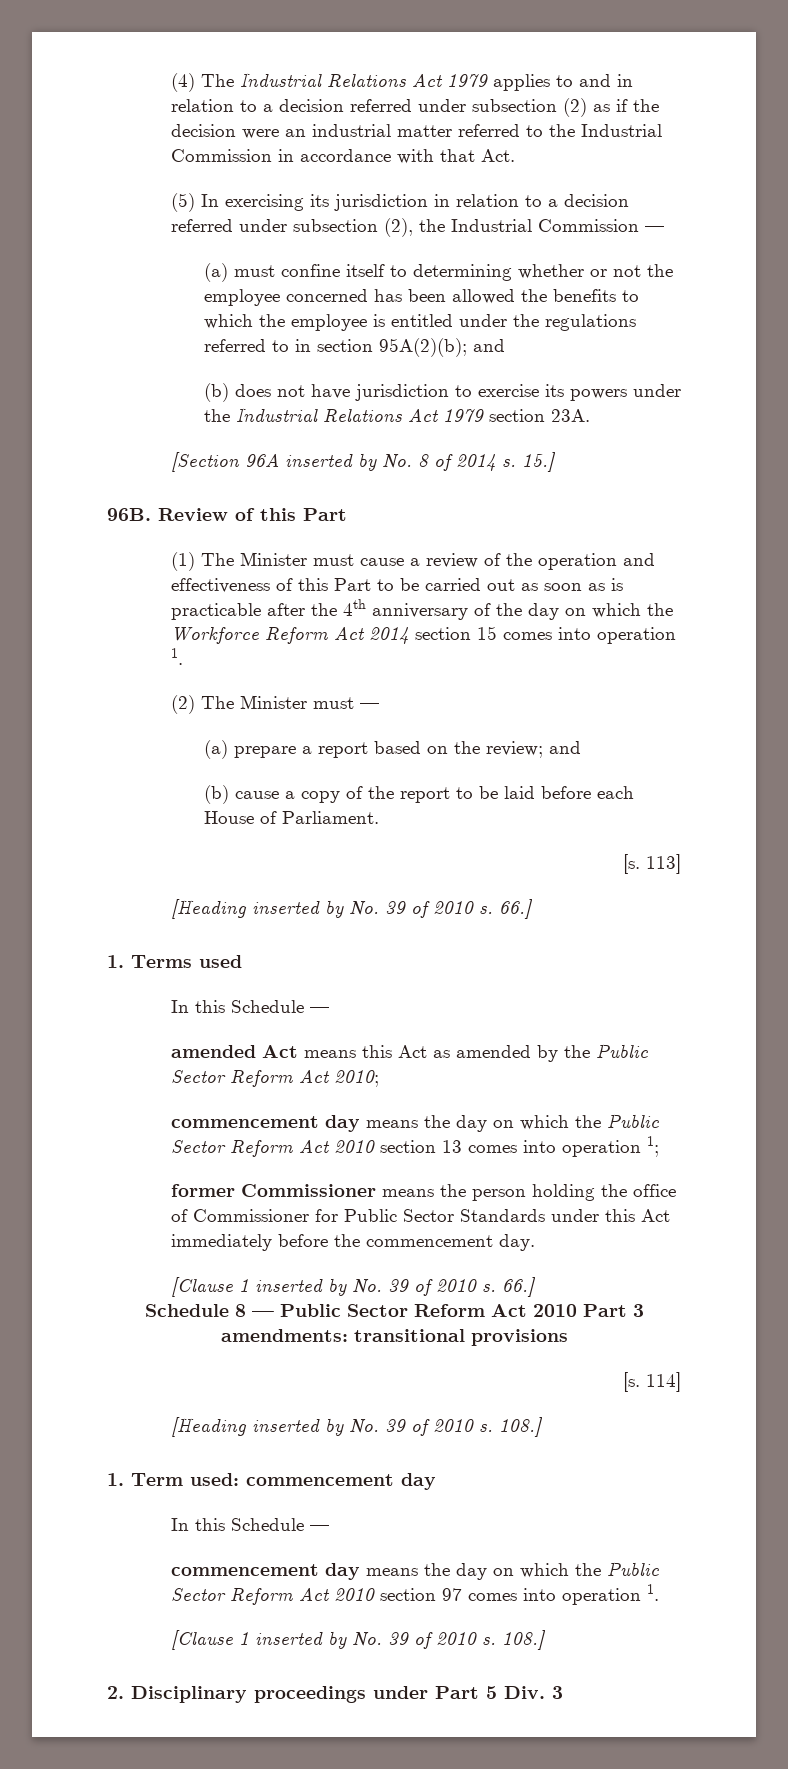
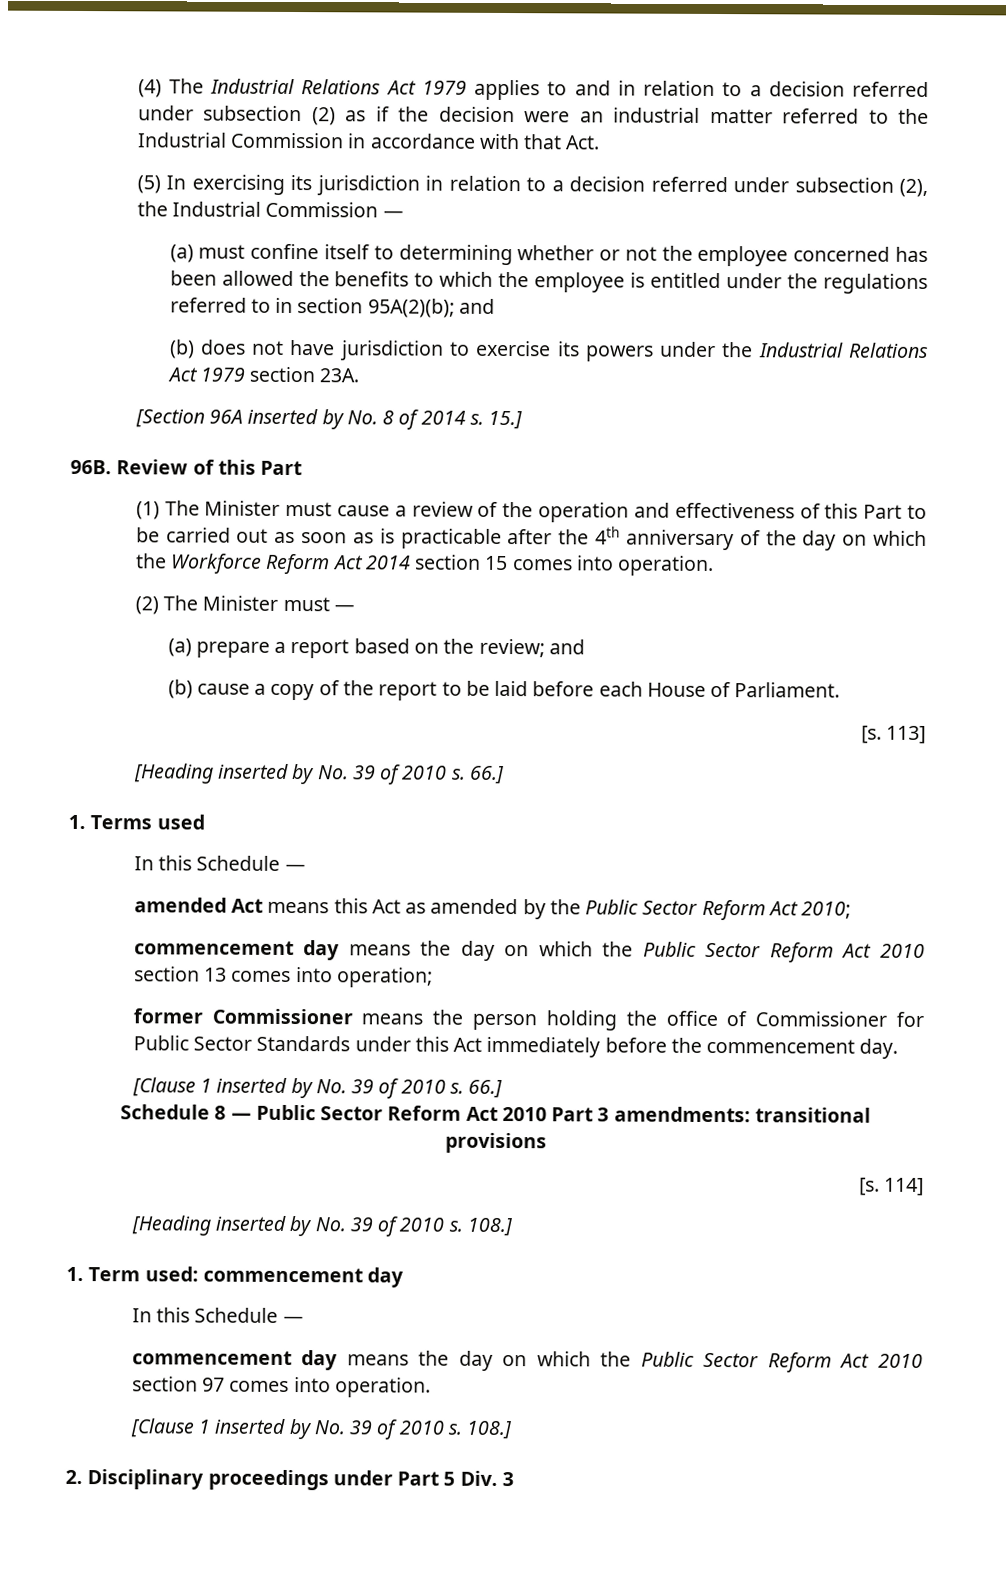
[597,627,677,644] [171,648,184,665] operation 1. -> [617,555,715,576] operation.
[562,1136,660,1157] operation 1; -> [336,967,433,988] operation;
[562,1584,660,1605] operation 1. -> [334,1377,431,1398] operation.

